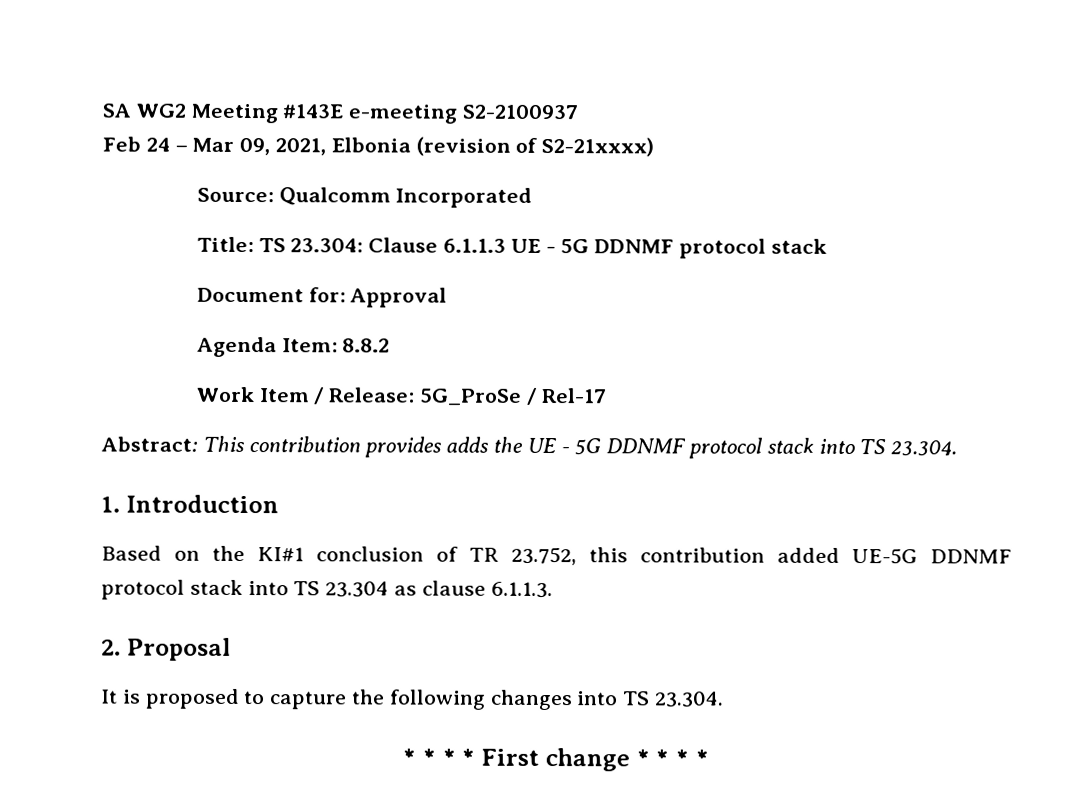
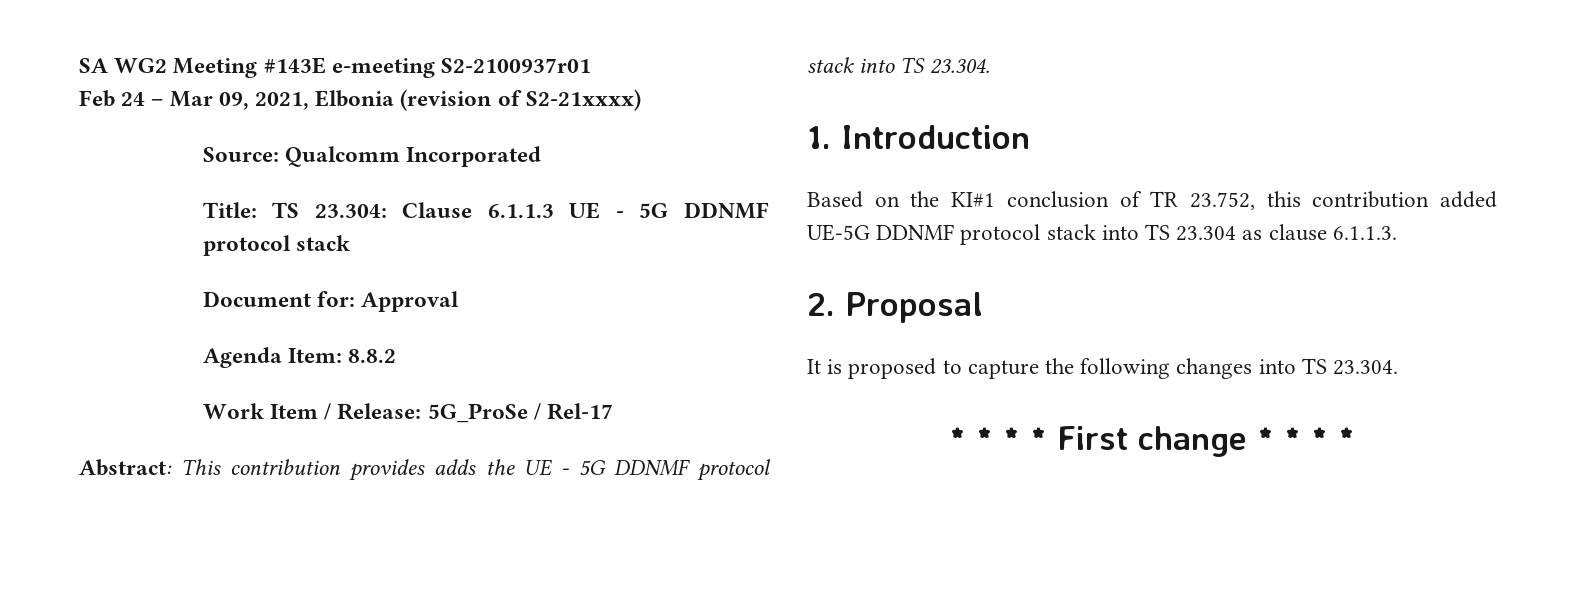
[462,104,579,120] S2-2100937 -> [441,58,592,73] S2-2100937r01

